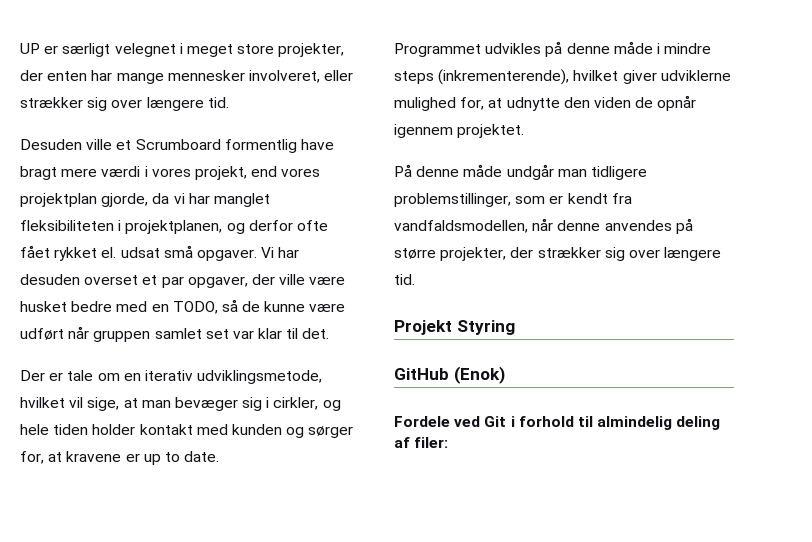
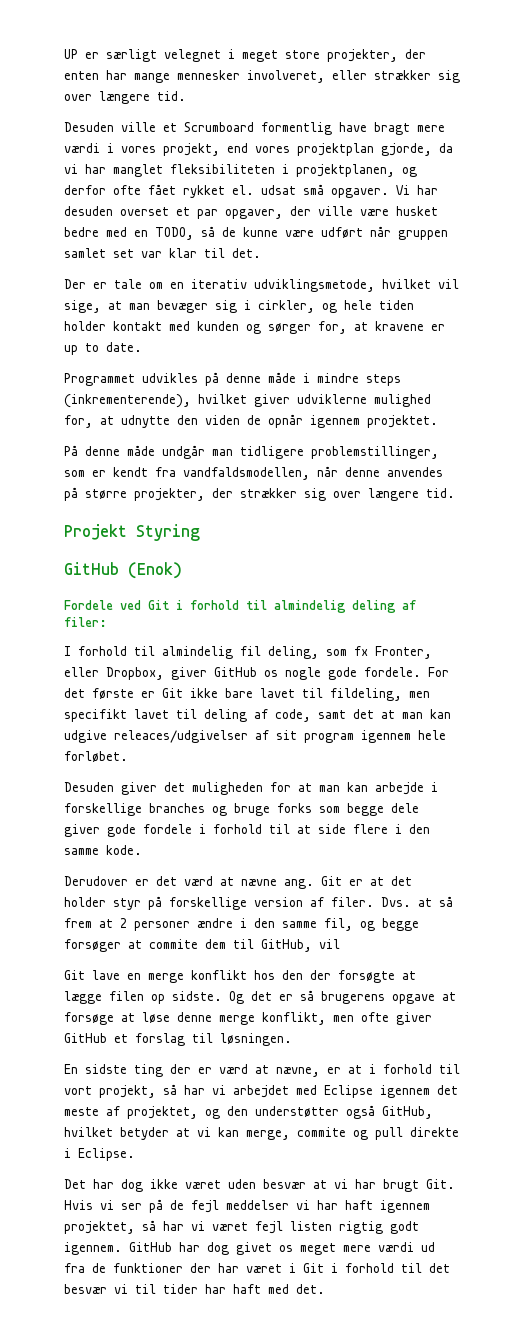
(449, 442) none -> [64,646,432,659] [64,667,449,680] [64,688,430,701] [64,709,451,722] [64,730,446,743] [64,751,128,763] [64,782,438,795] [64,803,419,816] [64,824,430,837] [64,845,142,855] [64,876,412,889] [64,896,453,910] [64,918,419,931] [64,939,340,952] [64,970,416,983] [64,990,456,1004] [64,1012,432,1025] [64,1033,292,1046] [64,1064,460,1077] [64,1084,458,1098] [64,1105,433,1119] [64,1127,459,1140] [64,1148,135,1161] [64,1179,455,1192] [64,1199,430,1213] [64,1220,419,1234] [64,1242,435,1255] [64,1263,450,1273] [64,1284,325,1294] // I forhold til almindelig fil deling, som fx Fronter, eller Dropbox, giver GitHub os nogle gode fordele. For det første er Git ikke bare lavet til fildeling, men specifikt lavet til deling af code, samt det at man kan udgive releaces/udgivelser af sit program igennem hele forløbet. // Desuden giver det muligheden for at man kan arbejde i forskellige branches og bruge forks som begge dele giver gode fordele i forhold til at side flere i den samme kode. // Derudover er det værd at nævne ang. Git er at det holder styr på forskellige version af filer. Dvs. at så frem at 2 personer ændre i den samme fil, og begge forsøger at commite dem til GitHub, vil // Git lave en merge konflikt hos den der forsøgte at lægge filen op sidste. Og det er så brugerens opgave at forsøge at løse denne merge konflikt, men ofte giver GitHub et forslag til løsningen. // En sidste ting der er værd at nævne, er at i forhold til vort projekt, så har vi arbejdet med Eclipse igennem det meste af projektet, og den understøtter også GitHub, hvilket betyder at vi kan merge, commite og pull direkte i Eclipse. // Det har dog ikke været uden besvær at vi har brugt Git. Hvis vi ser på de fejl meddelser vi har haft igennem projektet, så har vi været fejl listen rigtig godt igennem. GitHub har dog givet os meget mere værdi ud fra de funktioner der har været i Git i forhold til det besvær vi til tider har haft med det.

